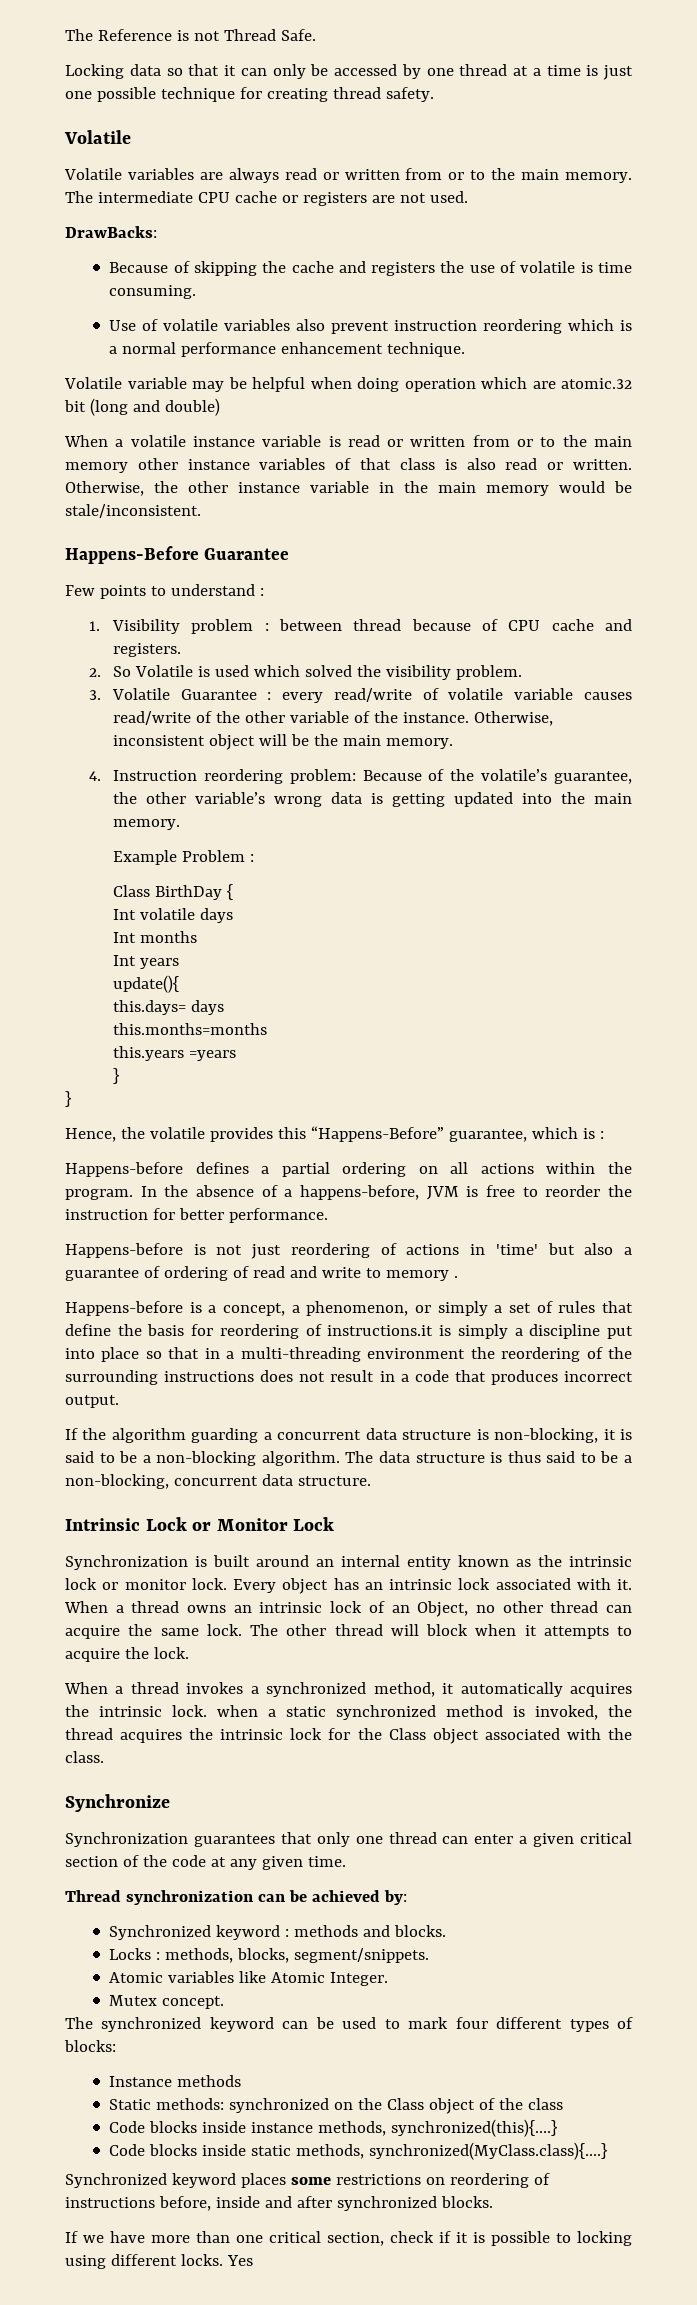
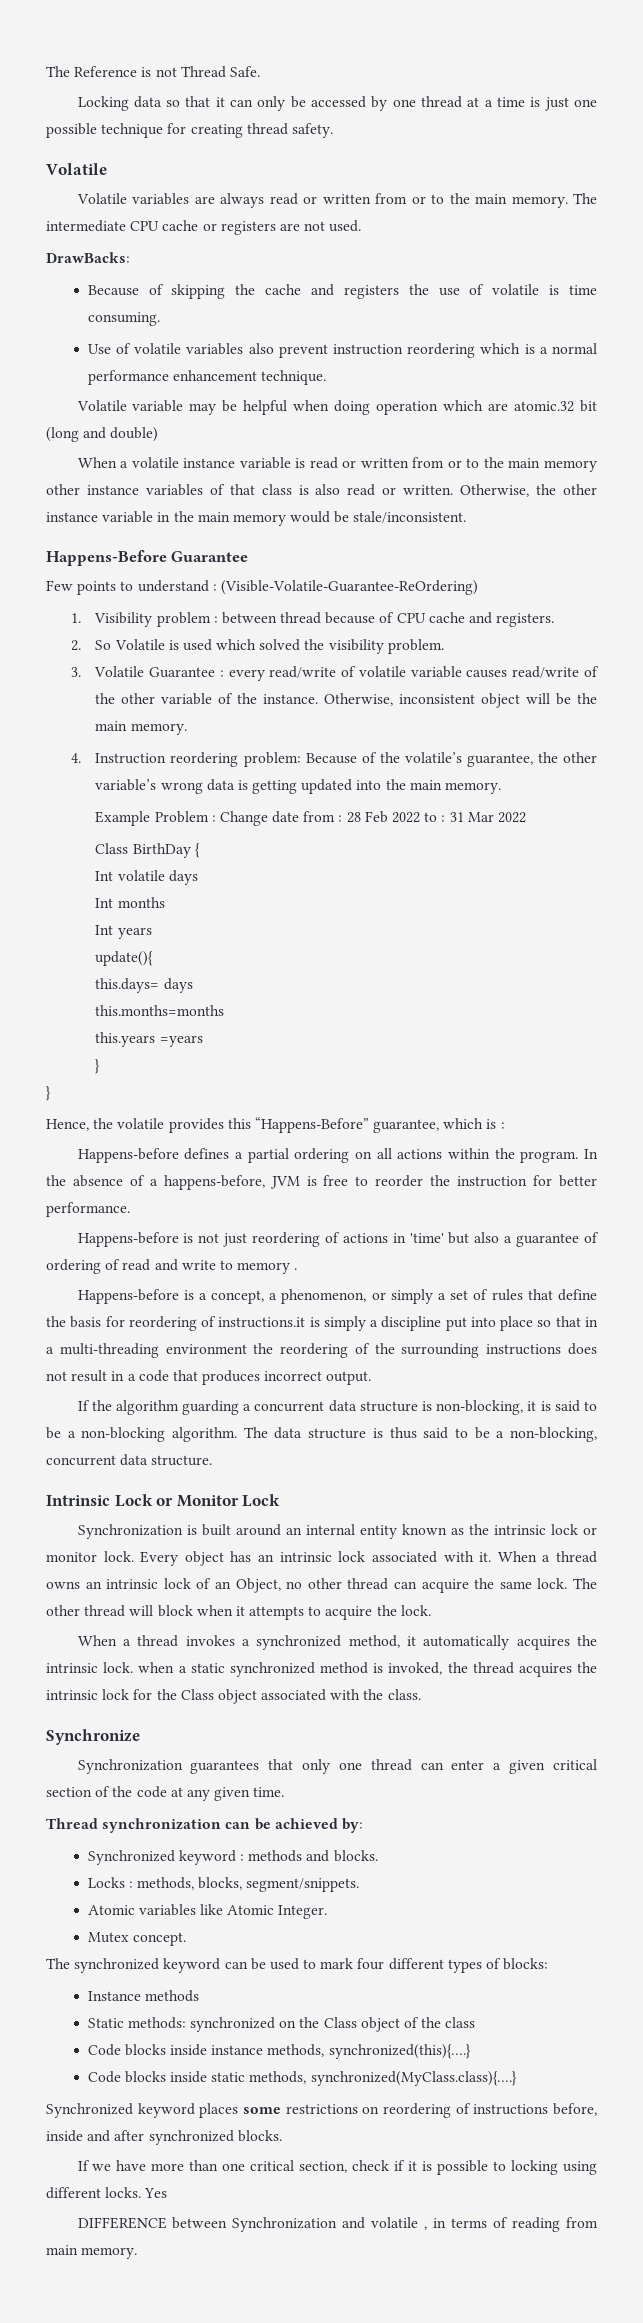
(264, 592) none -> [220,580,478,595] (Visible-Volatile-Guarantee-ReOrdering)
(254, 858) none -> [219,811,526,826] Change date from : 28 Feb 2022 to : 31 Mar 2022
(253, 2260) none -> [77,2217,599,2232] [46,2245,138,2259] // DIFFERENCE between Synchronization and volatile , in terms of reading from main memory.

